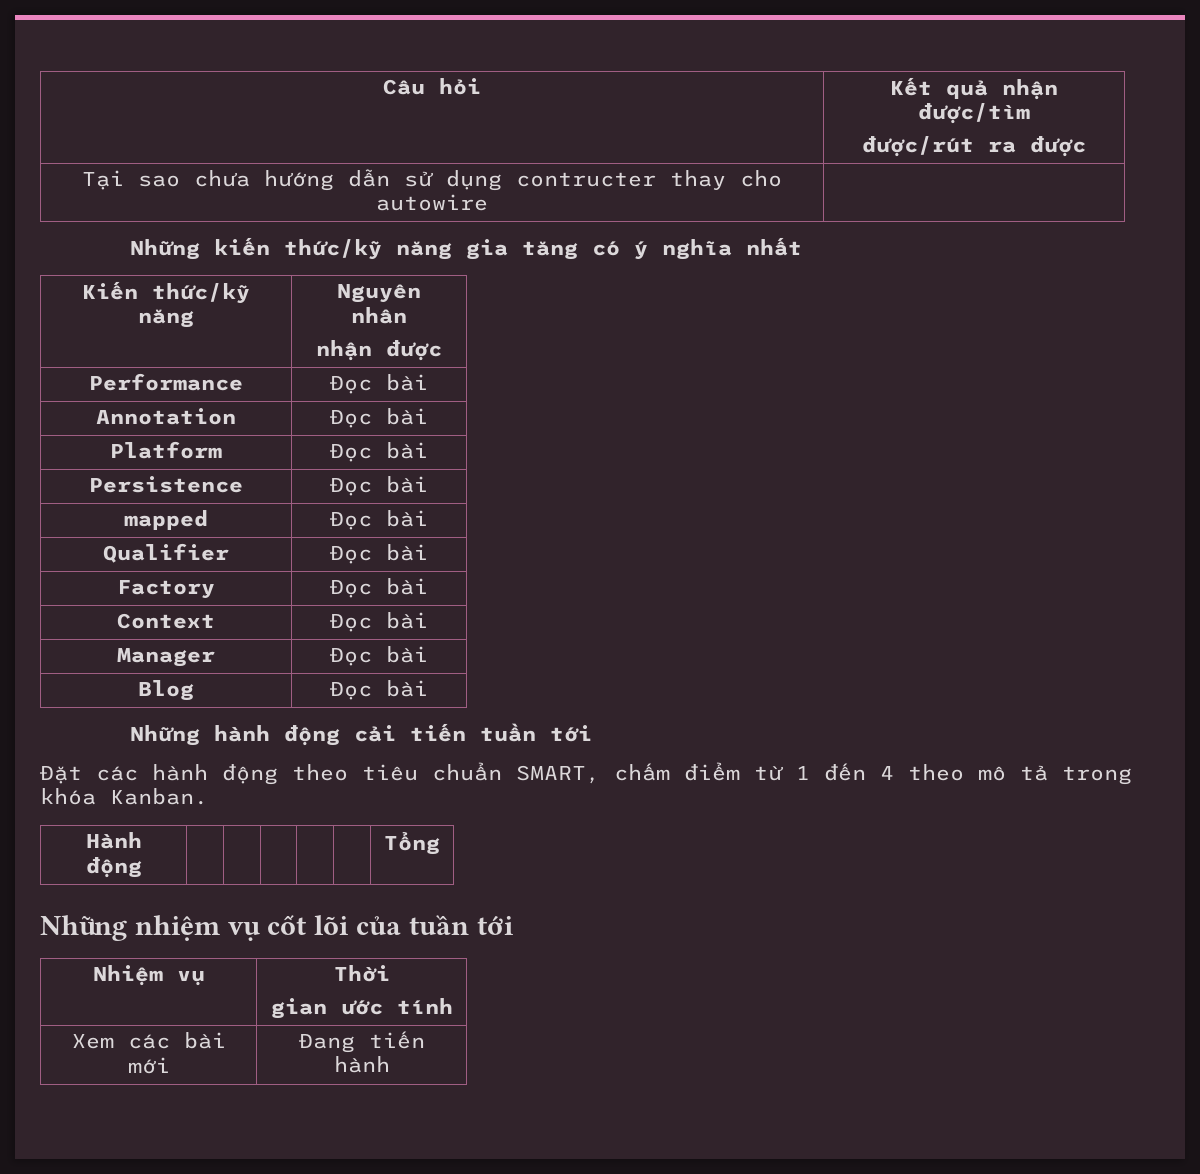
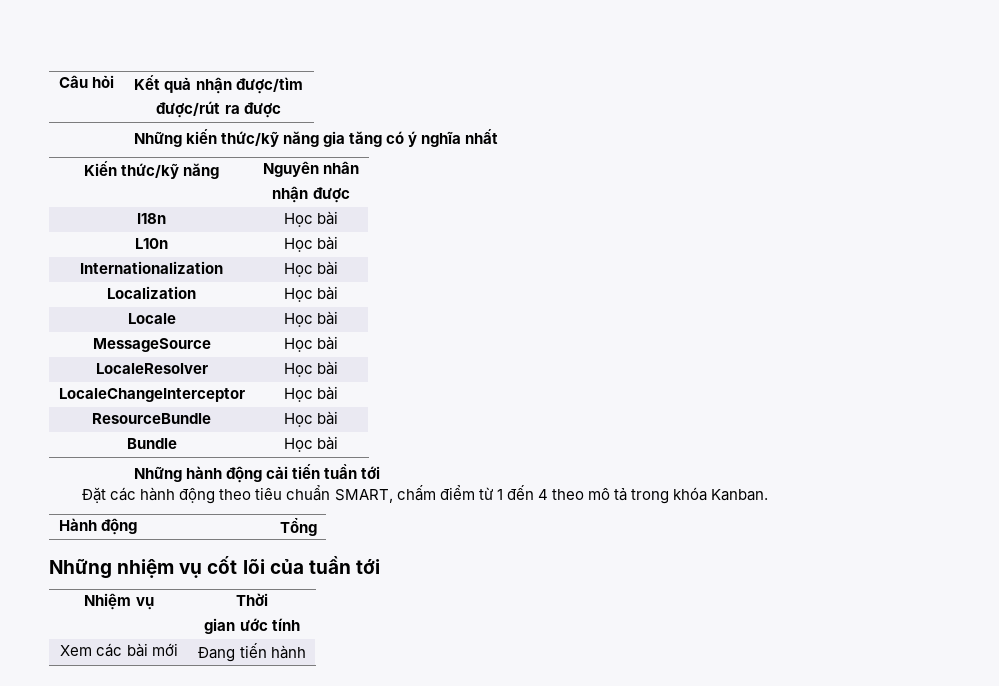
[82,169,783,191] [376,194,488,211] // Tại sao chưa hướng dẫn sử dụng contructer thay cho autowire | -> (281, 110) none
[89,373,243,391] [329,374,428,394] [96,408,236,425] [329,408,428,428] [110,441,222,459] [329,442,428,462] [89,476,243,493] [329,476,428,496] [124,510,208,530] [329,510,428,530] [103,543,229,563] [329,544,428,564] [117,580,215,599] [329,578,428,598] [117,613,215,629] [329,612,428,632] [117,648,215,667] [329,646,428,666] [138,680,194,701] [329,682,372,700] Performance | Đọc bài // Annotation | Đọc bài // Platform | Đọc bài // Persistence | Đọc bài // mapped | Đọc bài // Qualifier | Đọc bài // Factory | Đọc bài // Context | Đọc bài // Manager | Đọc bài // Blog | Đọc -> [137,213,166,224] [283,211,339,227] [135,238,168,249] [283,236,339,252] [80,261,223,274] [283,261,339,277] [107,286,196,299] [283,286,339,302] [127,313,176,324] [283,311,339,327] [92,338,211,352] [283,336,339,352] [95,363,208,374] [283,361,339,377] [58,388,245,402] [283,386,339,402] [92,413,211,424] [283,411,339,427] [126,438,177,449] [283,438,313,452] I18n | Học bài // L10n | Học bài // Internationalization | Học bài // Localization | Học bài // Locale | Học bài // MessageSource | Học bài // LocaleResolver | Học bài // LocaleChangeInterceptor | Học bài // ResourceBundle | Học bài // Bundle | Học

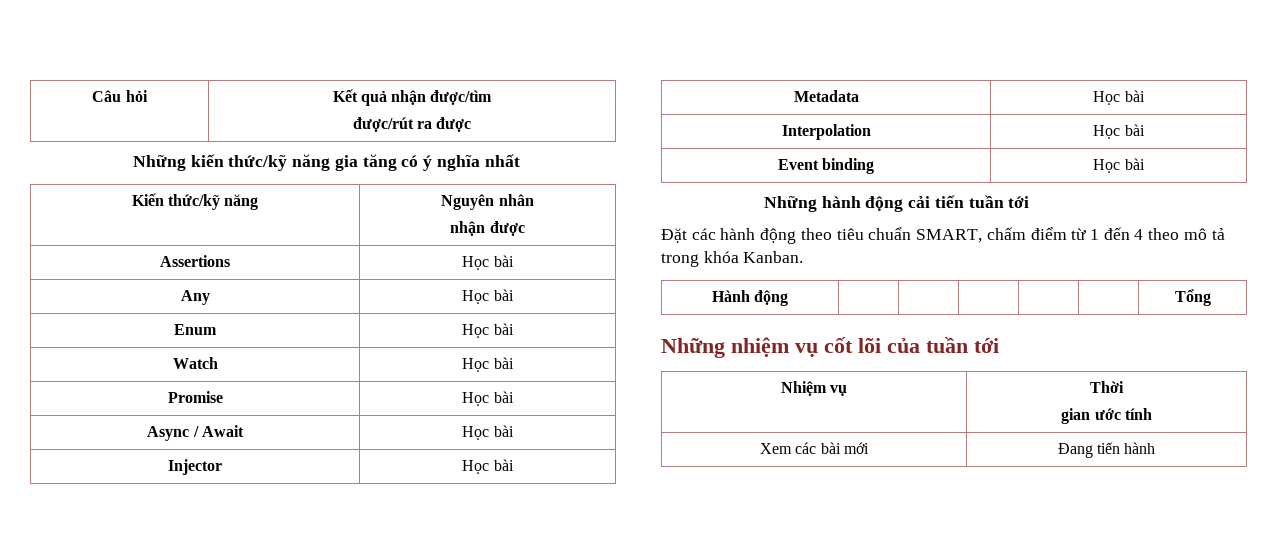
[137,213,166,224] [283,211,339,227] [135,238,168,249] [283,236,339,252] [80,261,223,274] [283,261,339,277] [107,286,196,299] [283,286,339,302] [127,313,176,324] [283,311,339,327] [92,338,211,352] [283,336,339,352] [95,363,208,374] [283,361,339,377] [58,388,245,402] [283,386,339,402] [92,413,211,424] [283,411,339,427] [126,438,177,449] I18n | Học bài // L10n | Học bài // Internationalization | Học bài // Localization | Học bài // Locale | Học bài // MessageSource | Học bài // LocaleResolver | Học bài // LocaleChangeInterceptor | Học bài // ResourceBundle | Học bài // Bundle -> [160,255,230,267] [462,255,514,270] [180,290,210,305] [462,289,514,304] [174,324,217,335] [462,323,514,338] [172,357,218,369] [462,357,514,372] [167,391,223,403] [462,391,514,406] [147,425,244,441] [462,425,514,440] [168,459,222,475] [462,459,514,474] [793,90,859,102] [1093,90,1145,105] [781,124,871,140] [1093,124,1145,139] [777,158,875,174] Assertions | Học bài // Any | Học bài // Enum | Học bài // Watch | Học bài // Promise | Học bài // Async / Await | Học bài // Injector | Học bài // Metadata | Học bài // Interpolation | Học bài // Event binding

